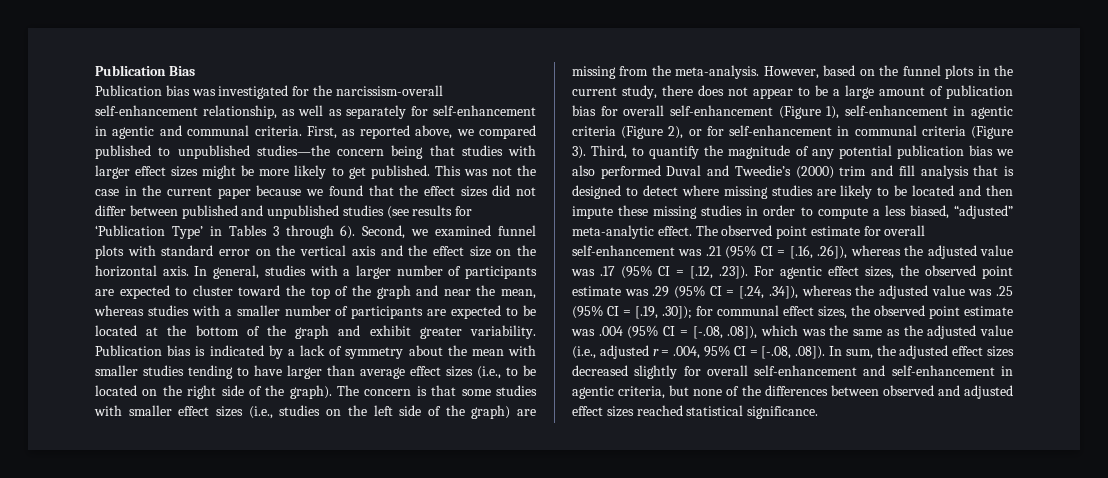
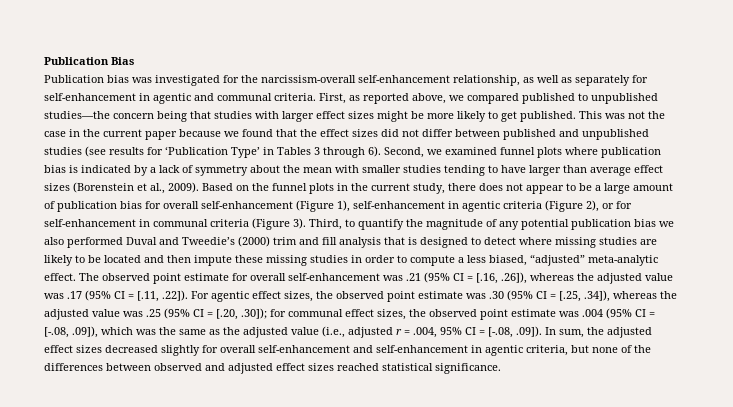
[127,245,536,257] [95,265,537,279] [95,285,537,299] [94,305,536,319] [95,325,536,339] [95,345,162,356] with standard error on the vertical axis and the effect size on the horizontal axis. In general, studies with a larger number of participants are expected to cluster toward the top of the graph and near the mean, whereas studies with a smaller number of participants are expected to be located at the bottom of the graph and exhibit greater variability. Publication -> [565,147,661,158] where publication
[477,365,536,379] [95,385,537,399] [94,405,536,419] [572,65,856,79] (i.e., to be located on the right side of the graph). The concern is that some studies with smaller effect sizes (i.e., studies on the left side of the graph) are missing from the meta-analysis. However, based -> [73,182,233,194] (Borenstein et al., 2009). Based
[690,266,748,279] [.12, .23]). -> [137,290,188,302] [.11, .22]).
[652,285,765,299] .29 (95% CI = [.24, -> [489,290,581,302] .30 (95% CI = [.25,
[635,306,658,319] [.19, -> [216,309,238,320] [.20,
[727,326,758,339] .08]), -> [72,326,98,338] .09]),
[795,346,826,359] .08]). -> [516,326,542,337] .09]).

